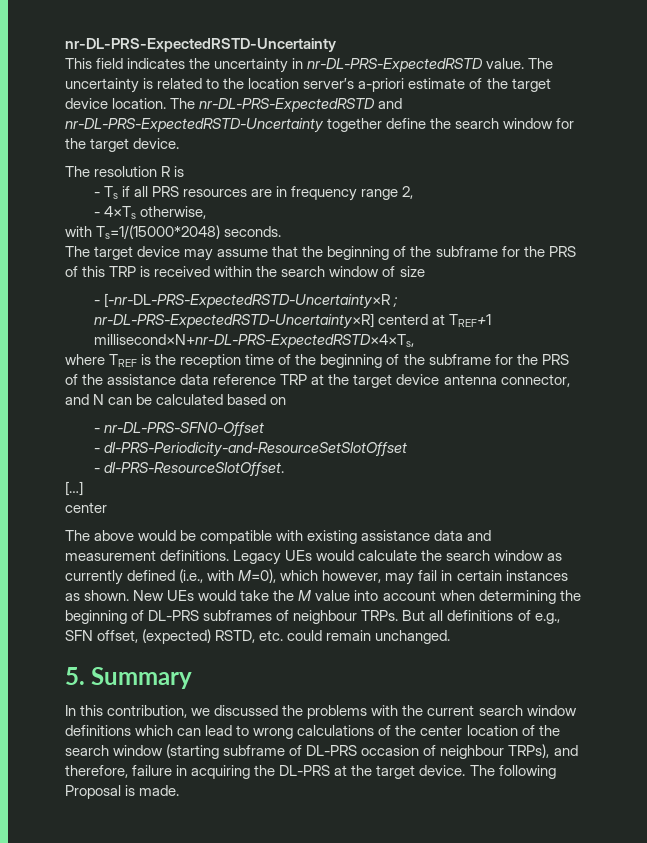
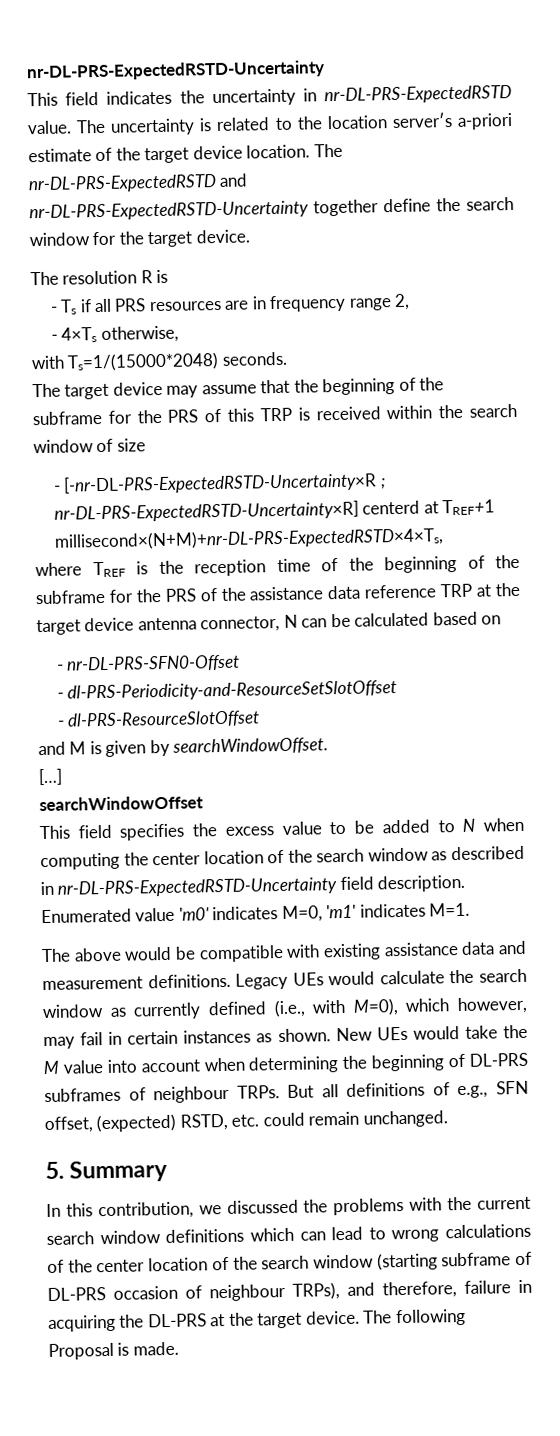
[93,334,414,348] millisecond×N+nr-DL-PRS-ExpectedRSTD×4×Ts, -> [53,527,444,551] millisecond×(N+M)+nr-DL-PRS-ExpectedRSTD×4×Ts,
[65,394,89,405] and -> (281, 624) none
[103,462,284,476] [65,481,83,496] [65,502,107,513] dl-PRS-ResourceSlotOffset. // […] // center -> [67,710,261,729] [38,737,329,757] [38,768,63,786] [39,795,204,812] [39,817,525,841] [40,845,525,871] [40,874,466,898] [41,902,471,924] dl-PRS-ResourceSlotOffset // and M is given by searchWindowOffset. // […] // searchWindowOffset // This field specifies the excess value to be added to N when computing the center location of the search window as described in nr-DL-PRS-ExpectedRSTD-Uncertainty field description. Enumerated value 'm0' indicates M=0, 'm1' indicates M=1.

